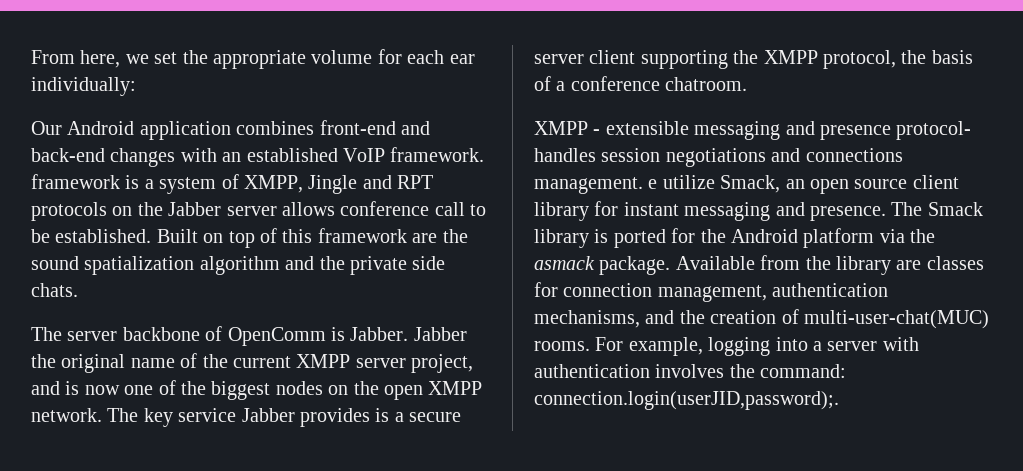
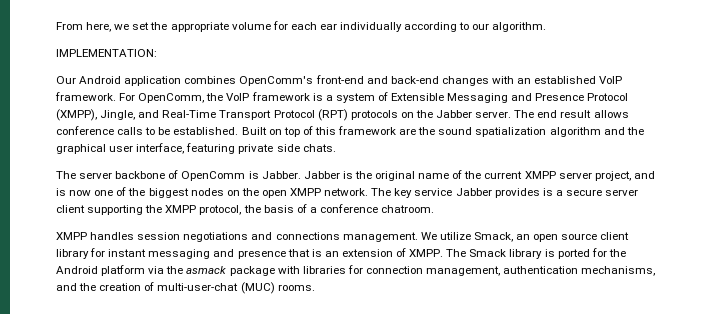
[31,77,136,96] individually: -> [340,22,547,32] [56,49,157,57] individually according to our algorithm. // IMPLEMENTATION:
(315, 128) none -> [239,76,314,86] OpenComm's
(485, 154) none -> [119,93,250,103] For OpenComm, the VoIP
[244,175,434,194] [31,202,277,221] XMPP, Jingle and RPT protocols on the Jabber server -> [391,93,629,103] [56,109,592,121] Extensible Messaging and Presence Protocol (XMPP), Jingle, and Real-Time Transport Protocol (RPT) protocols on the Jabber server. The end result
[434,202,465,216] call -> [117,127,144,135] calls
(345, 263) none -> [56,143,236,154] graphical user interface, featuring
(467, 334) none -> [342,171,353,179] is
[593,121,972,140] - extensible messaging and presence protocol- -> (87, 236) none
[648,179,658,189] e -> [420,232,437,240] We
[810,206,886,221] presence. -> [237,248,444,259] presence that is an extension of XMPP.
[599,255,984,275] package. Available from the library are classes -> [229,266,346,276] package with libraries
[804,310,989,329] [534,337,919,356] [534,364,847,378] [534,391,839,410] multi-user-chat(MUC) rooms. For example, logging into a server with authentication involves the command: connection.login(userJID,password);. -> [157,282,315,294] multi-user-chat (MUC) rooms.

